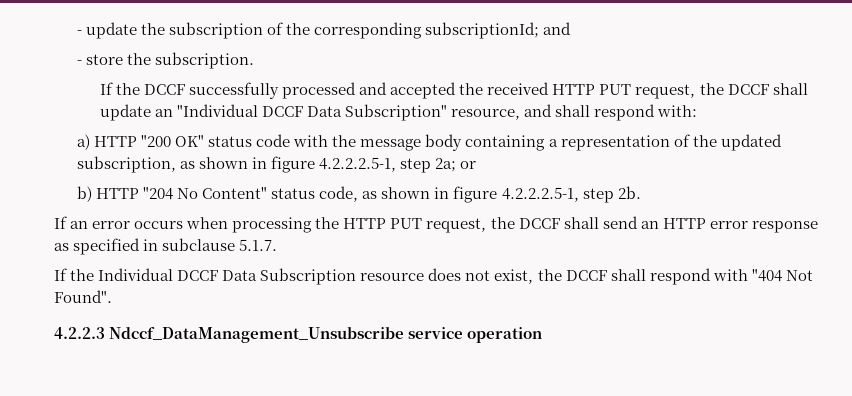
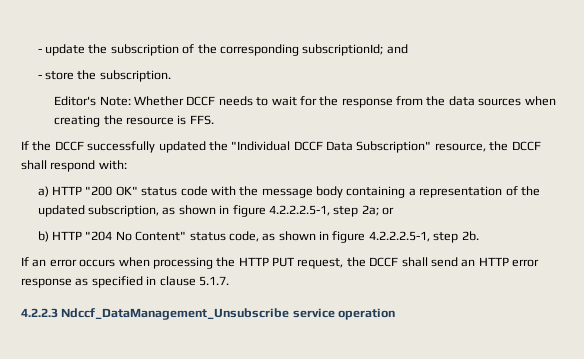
[99,82,808,99] [99,104,173,121] If the DCCF successfully processed and accepted the received HTTP PUT request, the DCCF shall update an -> [54,96,556,108] [54,115,214,127] [21,141,228,153] Editor's Note: Whether DCCF needs to wait for the response from the data sources when creating the resource is FFS. // If the DCCF successfully updated the
[524,104,553,117] and -> [489,141,541,151] the DCCF
[162,238,236,251] subclause -> [159,276,196,286] clause
[54,268,813,285] [54,290,112,303] // If the Individual DCCF Data Subscription resource does not exist, the DCCF shall respond with "404 Not Found". -> (229, 281) none

